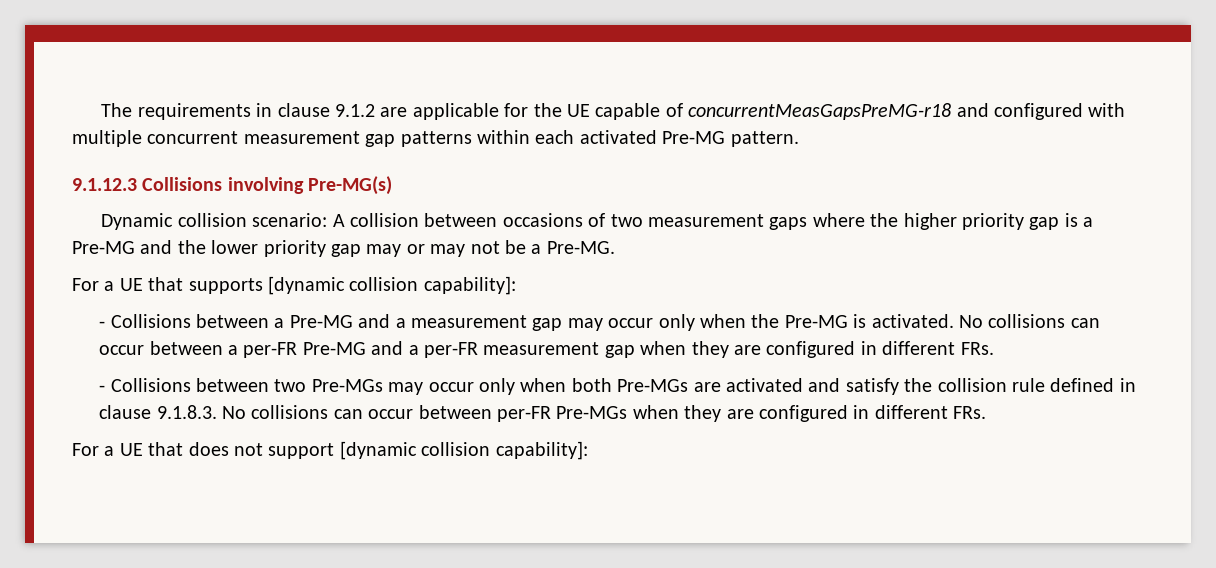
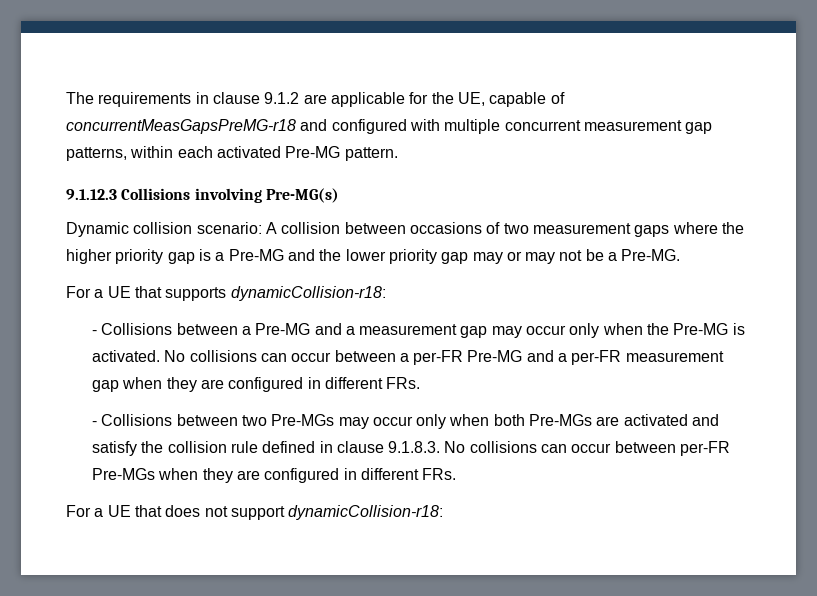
[566,104,590,117] UE -> [457,92,485,106] UE,
[400,131,472,147] patterns -> [66,147,127,161] patterns,
[268,276,516,295] [dynamic collision capability]: -> [230,286,386,301] dynamicCollision-r18:
[339,441,588,460] [dynamic collision capability]: -> [288,505,444,520] dynamicCollision-r18:

